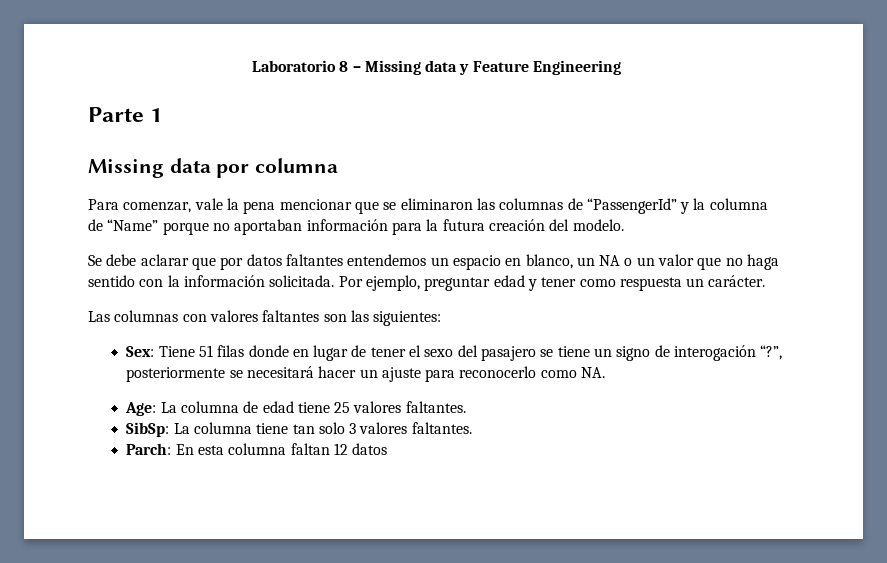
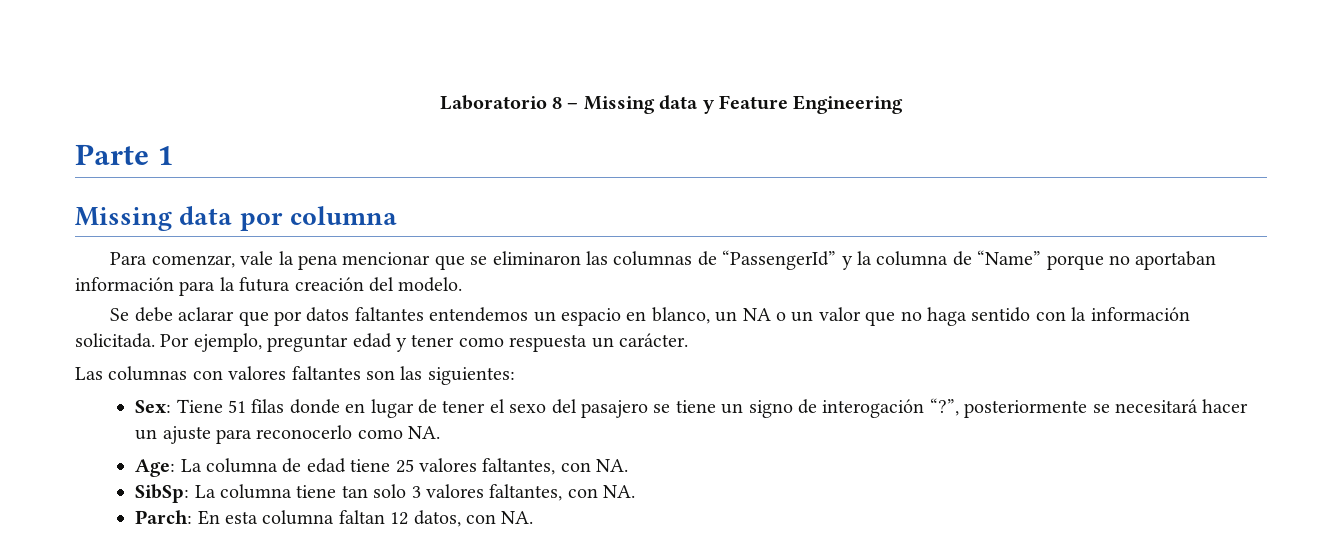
[405,401,466,413] faltantes. -> [482,458,629,475] faltantes, con NA.
[411,422,472,434] faltantes. -> [489,484,636,501] faltantes, con NA.
[352,443,388,455] datos -> [413,510,534,527] datos, con NA.

